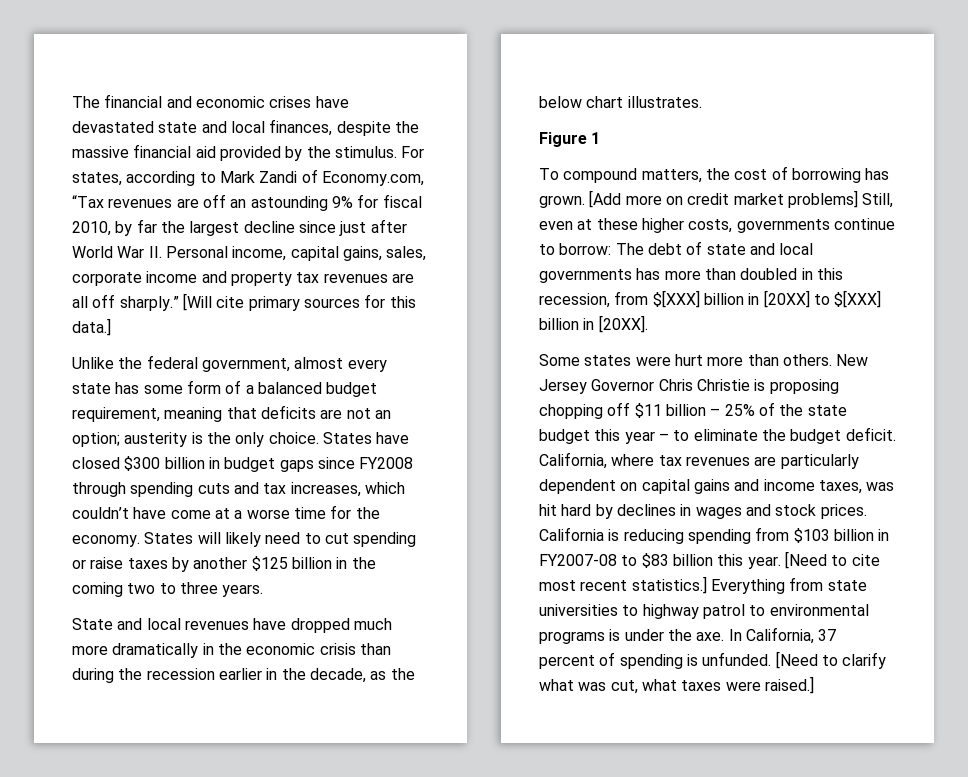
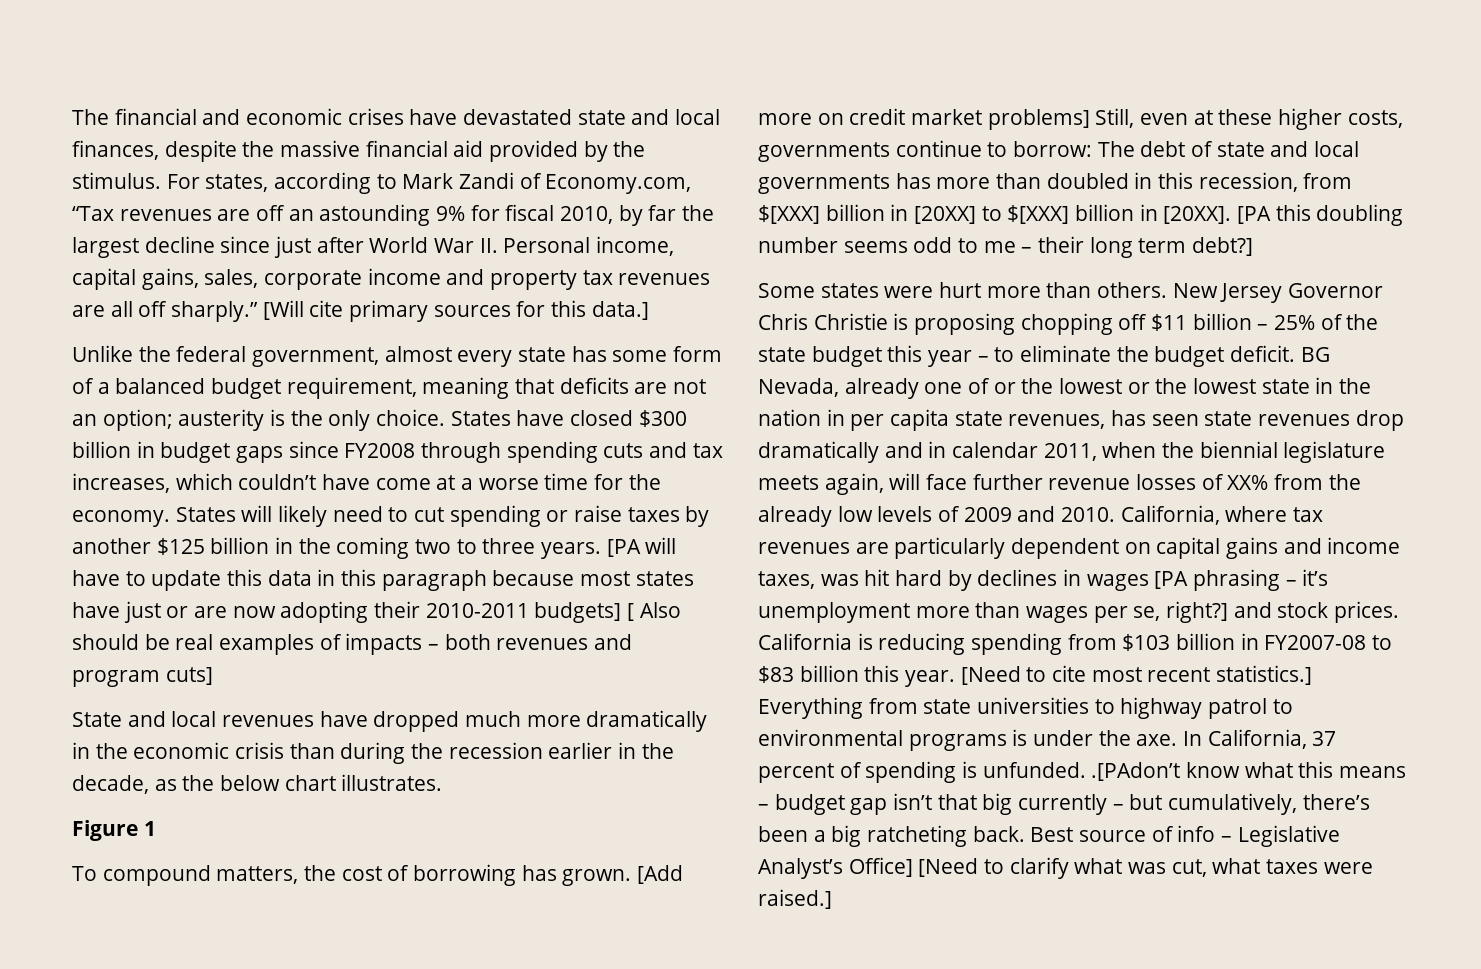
(264, 590) none -> [606,537,677,557] [72,569,694,591] [72,601,681,623] [72,633,633,655] [72,667,213,687] [PA will have to update this data in this paragraph because most states have just or are now adopting their 2010-2011 budgets] [ Also should be real examples of impacts – both revenues and program cuts]
(648, 324) none -> [1237,204,1404,226] [758,236,1254,258] [PA this doubling number seems odd to me – their long term debt?]
(896, 434) none -> [1300,347,1330,362] [758,377,1372,399] [758,409,1404,431] [758,441,1386,463] [758,473,1361,495] [758,506,1116,527] BG Nevada, already one of or the lowest or the lowest state in the nation in per capita state revenues, has seen state revenues drop dramatically and in calendar 2011, when the biennial legislature meets again, will face further revenue losses of XX% from the already low levels of 2009 and 2010.
(742, 513) none -> [1154,569,1329,591] [758,601,1229,623] [PA phrasing – it’s unemployment more than wages per se, right?]
(772, 659) none -> [1091,761,1407,781] [758,793,1370,815] [758,825,1340,847] [758,857,913,879] .[PAdon’t know what this means – budget gap isn’t that big currently – but cumulatively, there’s been a big ratcheting back. Best source of info – Legislative Analyst’s Office]

